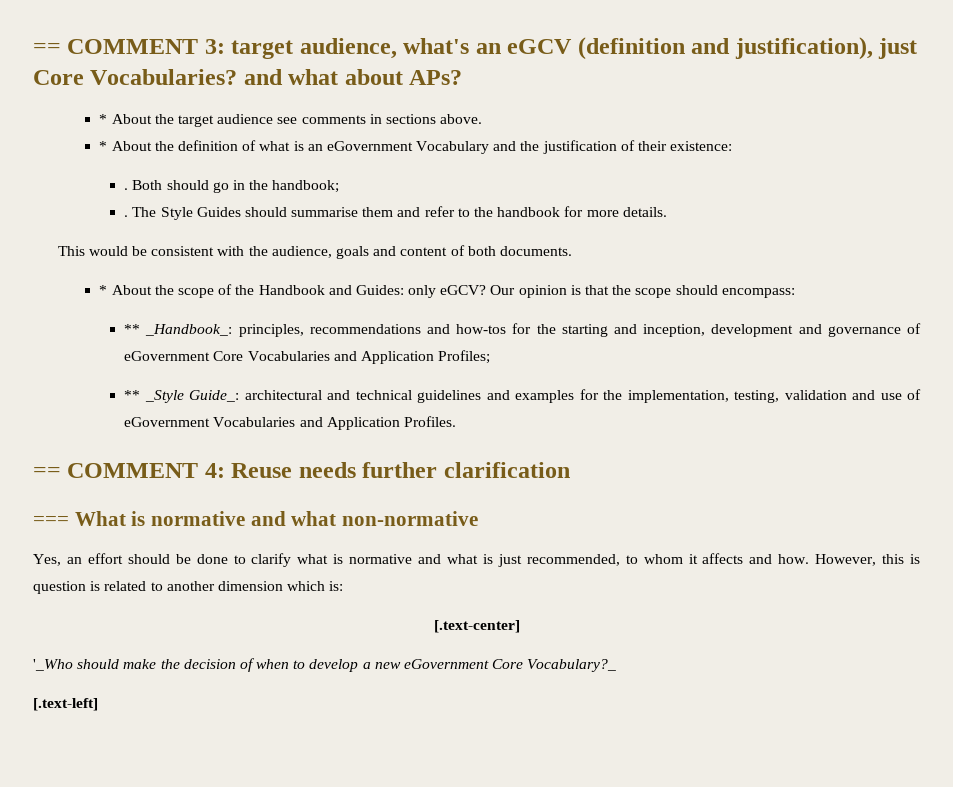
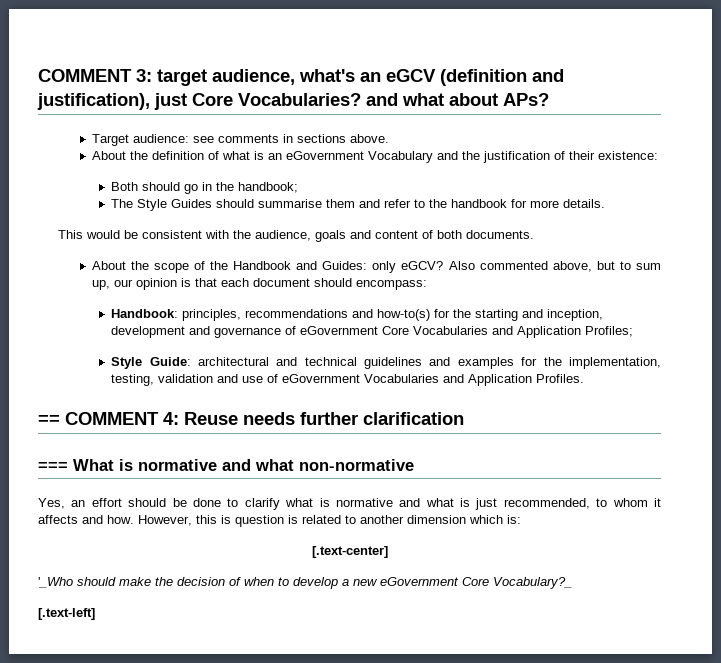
[33,43,61,54] == -> (38, 75) none
[99,114,274,127] * About the target audience -> [91,134,189,146] Target audience:
[99,141,108,151] * -> (389, 138) none
[124,188,129,190] . -> (658, 155) none
[124,215,129,217] . -> (299, 187) none
[99,285,108,295] * -> (534, 234) none
[490,285,516,295] Our -> [448,261,661,272] [91,279,133,290] Also commented above, but to sum up, our
[612,285,672,298] the scope -> [220,278,310,287] each document
[124,324,233,336] ** _Handbook_: -> [111,309,179,318] Handbook:
[456,324,507,334] how-tos -> [377,309,431,321] how-to(s)
[124,390,240,403] ** _Style Guide_: -> [111,357,191,369] Style Guide:

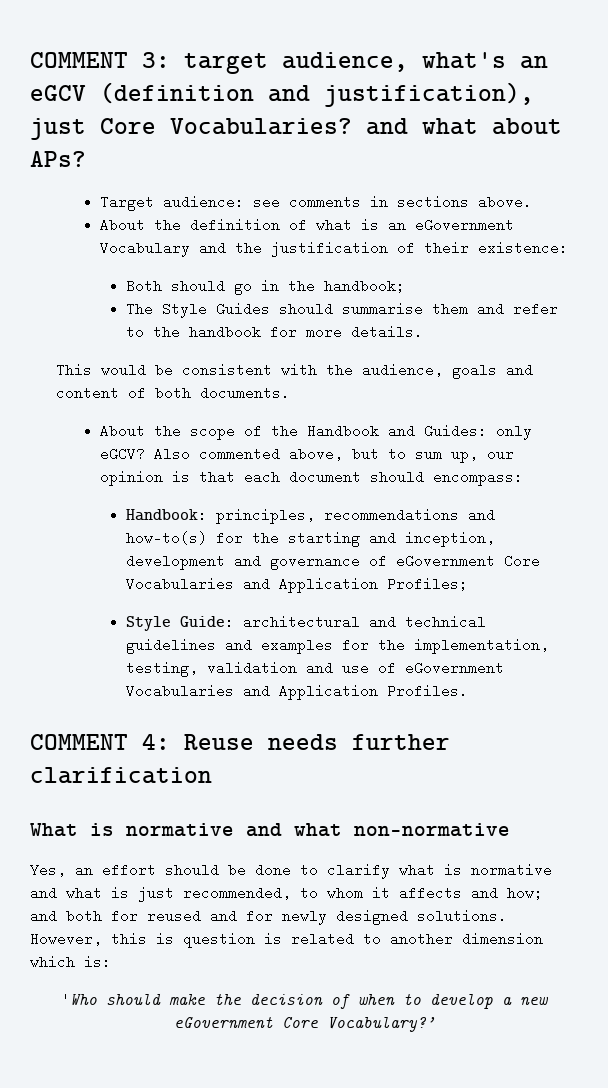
[38,415,60,425] == -> (469, 691) none
[38,462,68,471] === -> (212, 775) none
[107,515,134,524] how. -> [507,886,543,900] [30,909,507,925] how; and both for reused and for newly designed solutions.
[311,546,388,558] [38,577,73,588] [.text-center] // '_Who -> [61,993,97,1007] 'Who
[493,577,572,589] [38,608,95,620] Vocabulary?_ // [.text-left] -> [326,1016,435,1032] Vocabulary?’

